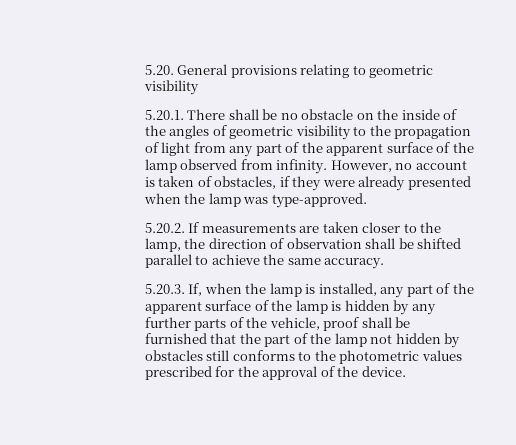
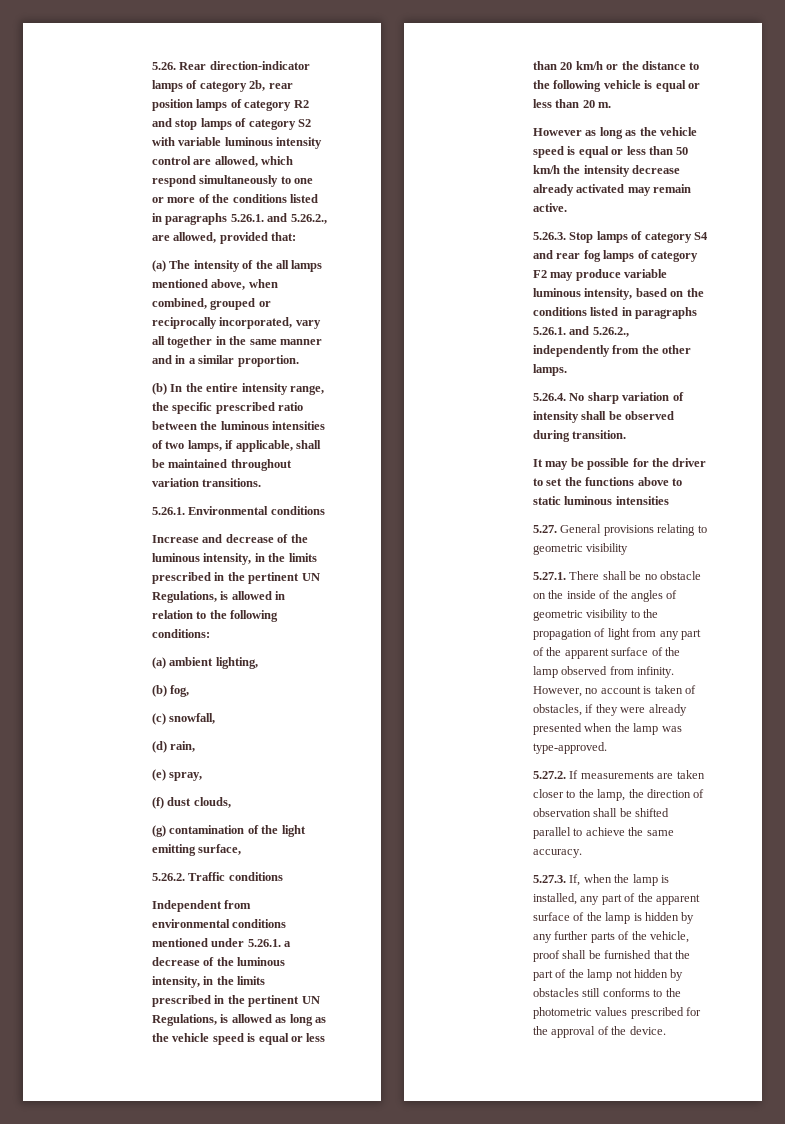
[144,65,174,75] 5.20. -> [152,61,310,70] [152,80,293,92] [152,99,309,111] [152,118,311,130] [152,137,323,149] [152,156,294,167] [152,175,314,187] [152,194,318,203] [152,213,327,225] [152,232,297,244] [152,260,323,272] [152,279,278,290] [152,298,271,310] [152,317,321,329] [152,336,322,348] [152,355,299,367] [152,383,324,395] [152,402,304,414] [152,421,326,430] [152,440,321,452] [152,459,292,471] [152,478,262,487] [152,506,325,515] [152,534,308,543] [152,553,317,565] [152,572,320,584] [152,591,286,603] [152,610,279,622] [152,629,210,638] [152,657,258,669] [152,685,190,697] [152,713,216,725] [152,741,196,753] [152,769,203,781] [152,797,231,809] [152,825,306,837] [152,844,242,856] [152,872,283,881] [152,900,252,912] [152,919,287,928] [152,938,292,947] [152,957,286,966] [152,976,266,988] [152,995,320,1007] [152,1014,326,1026] [152,1033,326,1045] [533,61,700,70] [533,80,700,92] [533,99,612,108] [533,127,697,139] [533,146,689,158] [533,165,681,177] [533,184,692,196] [533,203,567,212] [533,231,708,243] [533,250,698,262] [533,269,668,281] [533,288,704,300] [533,307,698,319] [533,326,629,337] [533,345,692,357] [533,364,567,376] [533,392,684,404] [533,411,675,423] [533,430,627,442] [533,458,707,470] [533,477,682,486] [533,496,669,505] [533,525,557,533] 5.26. Rear direction-indicator lamps of category 2b, rear position lamps of category R2 and stop lamps of category S2 with variable luminous intensity control are allowed, which respond simultaneously to one or more of the conditions listed in paragraphs 5.26.1. and 5.26.2., are allowed, provided that: // (a) The intensity of the all lamps mentioned above, when combined, grouped or reciprocally incorporated, vary all together in the same manner and in a similar proportion. // (b) In the entire intensity range, the specific prescribed ratio between the luminous intensities of two lamps, if applicable, shall be maintained throughout variation transitions. // 5.26.1. Environmental conditions // Increase and decrease of the luminous intensity, in the limits prescribed in the pertinent UN Regulations, is allowed in relation to the following conditions: // (a) ambient lighting, // (b) fog, // (c) snowfall, // (d) rain, // (e) spray, // (f) dust clouds, // (g) contamination of the light emitting surface, // 5.26.2. Traffic conditions // Independent from environmental conditions mentioned under 5.26.1. a decrease of the luminous intensity, in the limits prescribed in the pertinent UN Regulations, is allowed as long as the vehicle speed is equal or less than 20 km/h or the distance to the following vehicle is equal or less than 20 m. // However as long as the vehicle speed is equal or less than 50 km/h the intensity decrease already activated may remain active. // 5.26.3. Stop lamps of category S4 and rear fog lamps of category F2 may produce variable luminous intensity, based on the conditions listed in paragraphs 5.26.1. and 5.26.2., independently from the other lamps. // 5.26.4. No sharp variation of intensity shall be observed during transition. // It may be possible for the driver to set the functions above to static luminous intensities // 5.27.
[144,110,184,120] 5.20.1. -> [533,572,566,580] 5.27.1.
[144,223,185,233] 5.20.2. -> [533,771,566,779] 5.27.2.
[144,284,185,294] 5.20.3. -> [533,875,566,883] 5.27.3.

